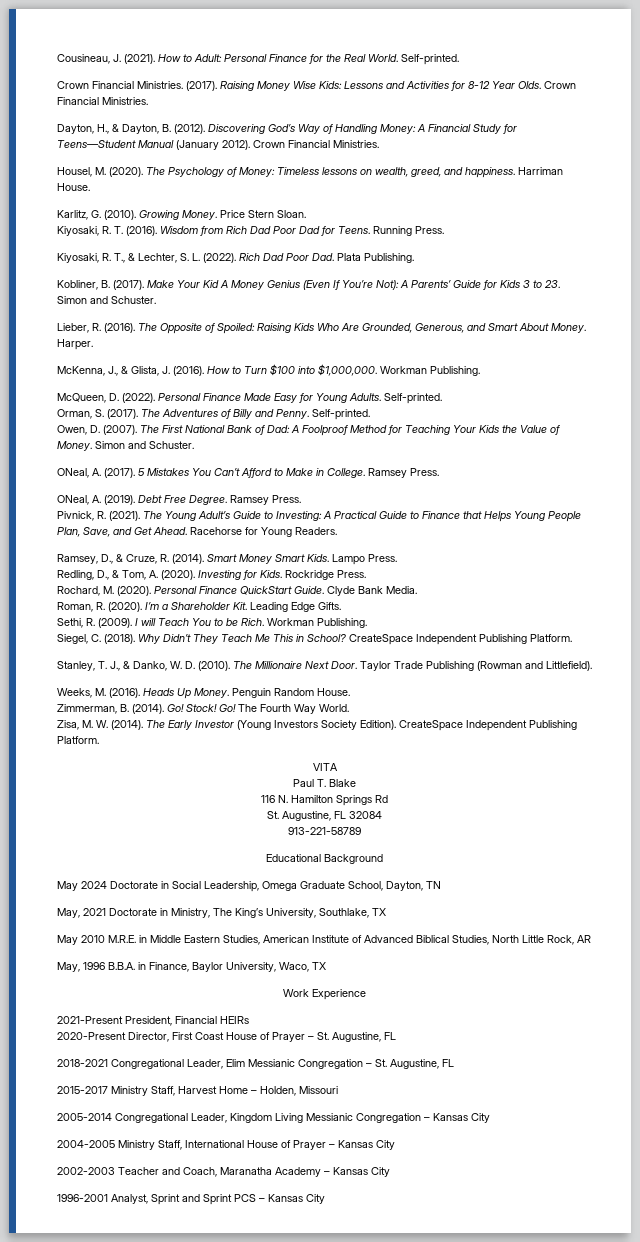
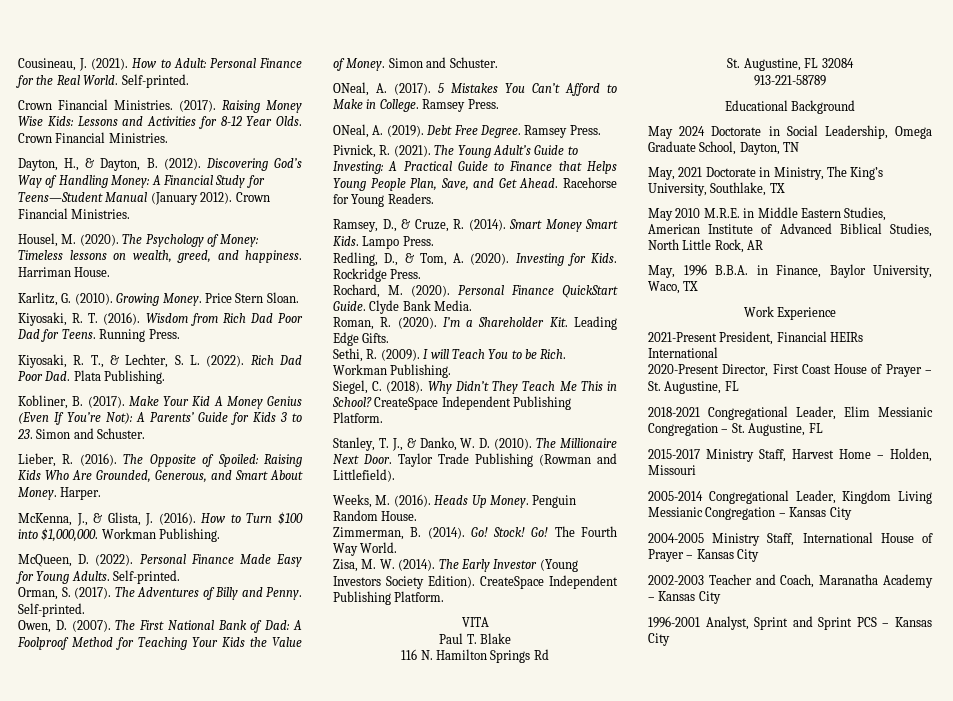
(249, 1020) none -> [648,347,718,358] International

